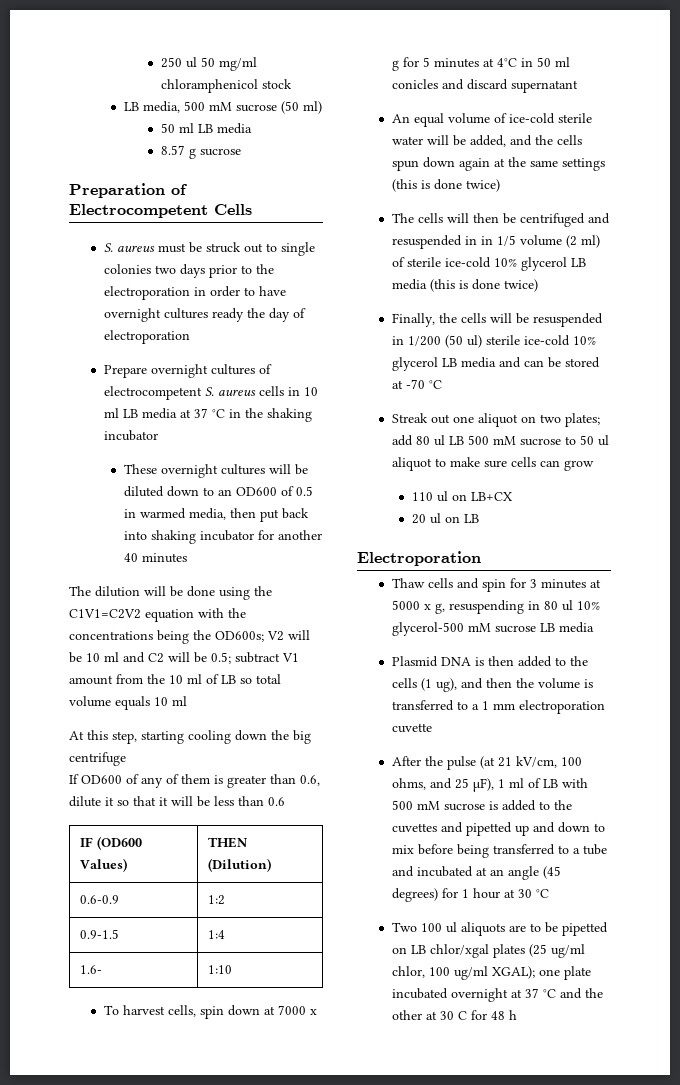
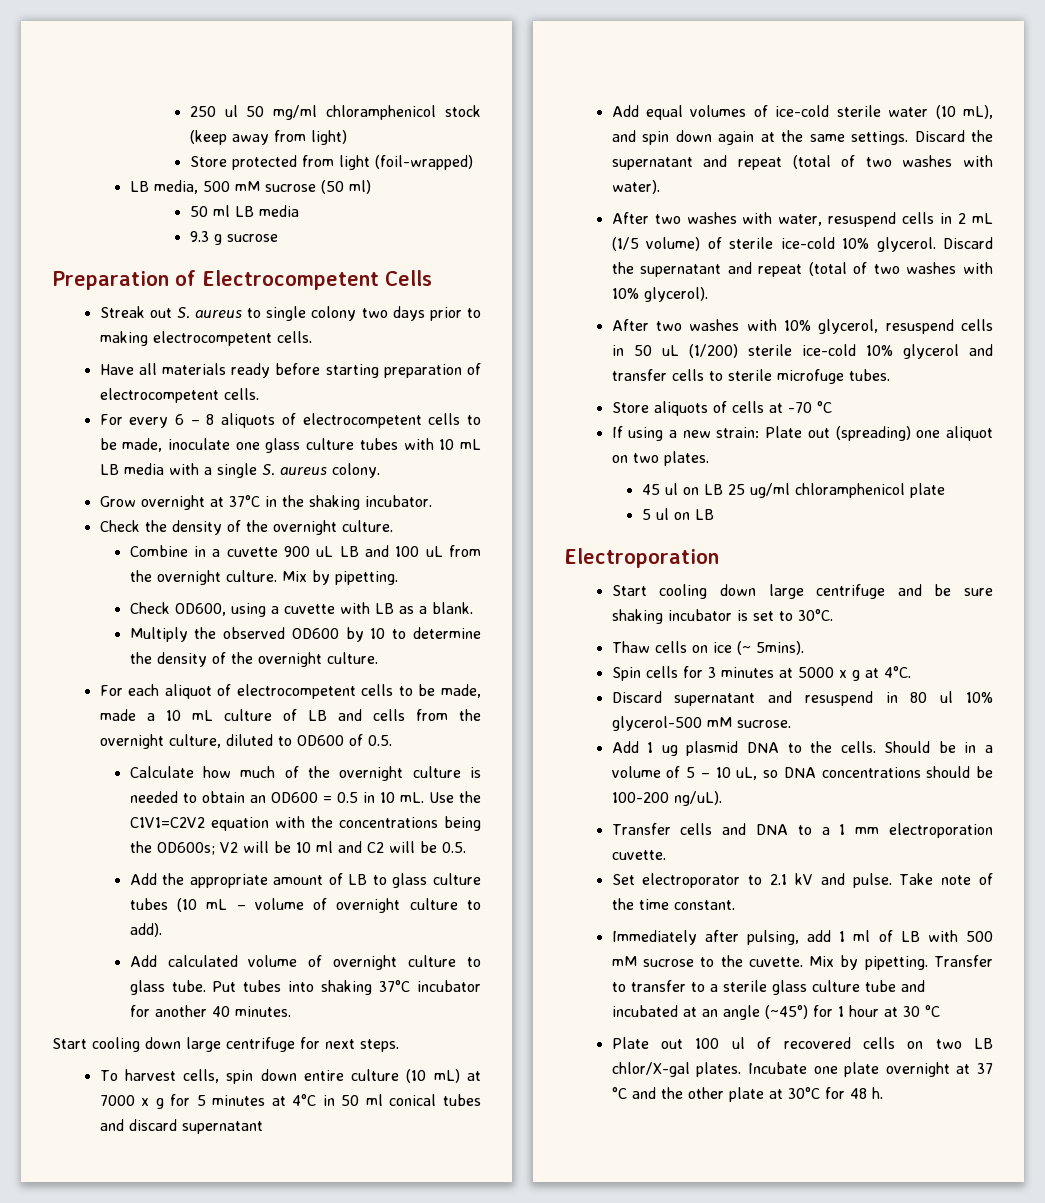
(292, 84) none -> [189,130,347,145] [189,155,473,170] (keep away from light) // Store protected from light (foil-wrapped)
[160,145,185,155] 8.57 -> [189,231,209,242] 9.3
[104,242,264,253] S. aureus must be struck out -> [99,306,243,319] Streak out S. aureus
[104,264,152,274] colonies -> [311,306,357,321] colony
[256,264,275,274] [104,286,287,300] [104,308,307,322] [104,330,191,344] [104,364,273,378] [104,386,319,400] [104,408,313,422] [104,430,159,441] [123,464,308,478] [123,486,214,497] the electroporation in order to have overnight cultures ready the day of electroporation // Prepare overnight cultures of electrocompetent S. aureus cells in 10 ml LB media at 37 °C in the shaking incubator // These overnight cultures will be diluted down to -> [99,331,312,346] [99,363,481,378] [99,388,259,403] [99,413,481,428] [99,438,481,453] [99,463,380,478] [99,495,432,510] [99,520,393,535] [129,545,482,557] [129,570,398,585] [129,602,473,617] [129,627,481,642] [129,652,378,667] [99,684,481,699] [99,709,481,721] [99,734,392,749] [129,766,481,781] [129,791,245,803] making electrocompetent cells. // Have all materials ready before starting preparation of electrocompetent cells. // For every 6 – 8 aliquots of electrocompetent cells to be made, inoculate one glass culture tubes with 10 mL LB media with a single S. aureus colony. // Grow overnight at 37°C in the shaking incubator. // Check the density of the overnight culture. // Combine in a cuvette 900 uL LB and 100 uL from the overnight culture. Mix by pipetting. // Check OD600, using a cuvette with LB as a blank. // Multiply the observed OD600 by 10 to determine the density of the overnight culture. // For each aliquot of electrocompetent cells to be made, made a 10 mL culture of LB and cells from the overnight culture, diluted to OD600 of 0.5. // Calculate how much of the overnight culture is needed to obtain
[280,486,294,496] of -> [322,796,332,803] =
[139,508,309,522] [123,530,322,544] [123,553,187,563] [69,586,250,600] warmed media, then put back into shaking incubator for another 40 minutes // The dilution will be done using -> [379,792,454,803] 10 mL. Use
[211,652,299,664] [69,674,281,685] [69,696,187,710] [69,730,311,744] [69,752,126,766] [69,774,320,788] [69,796,285,807] [80,836,143,850] [80,858,128,872] [208,837,249,848] [208,858,272,872] [80,895,120,904] [208,895,226,905] [80,929,120,939] [208,930,226,939] [80,965,103,974] [208,965,233,974] 0.5; subtract V1 amount from the 10 ml of LB so total volume equals 10 ml // At this step, starting cooling down the big centrifuge // If OD600 of any of them is greater than 0.6, dilute it so that it will be less than 0.6 // IF (OD600 Values) | THEN (Dilution) // 0.6-0.9 | 1:2 // 0.9-1.5 | 1:4 // 1.6- | 1:10 -> [441,842,466,853] [129,873,482,888] [129,898,482,913] [129,923,162,937] [129,955,481,970] [129,980,482,995] [129,1005,291,1017] [52,1037,399,1052] 0.5. // Add the appropriate amount of LB to glass culture tubes (10 mL – volume of overnight culture to add). // Add calculated volume of overnight culture to glass tube. Put tubes into shaking 37°C incubator for another 40 minutes. // Start cooling down large centrifuge for next steps.
(261, 1010) none -> [303,1069,460,1083] entire culture (10 mL)
[392,79,439,89] conicles -> [389,1094,482,1106] conical tubes
[392,113,491,127] An equal volume -> [611,105,747,120] Add equal volumes
[427,135,583,147] [392,160,420,171] will be added, and the cells spun -> [935,105,993,119] [611,130,670,145] (10 mL), and spin
[562,158,606,171] [392,179,501,192] [392,213,611,227] [392,235,601,249] [392,257,587,271] [392,279,539,292] [392,313,604,327] [392,335,597,348] [392,357,601,371] [392,379,443,389] [392,413,601,427] [392,435,610,446] [392,457,595,471] [411,491,513,502] [411,513,479,524] [357,551,481,566] [392,578,507,592] settings (this is done twice) // The cells will then be centrifuged and resuspended in in 1/5 volume (2 ml) of sterile ice-cold 10% glycerol LB media (this is done twice) // Finally, the cells will be resuspended in 1/200 (50 ul) sterile ice-cold 10% glycerol LB media and can be stored at -70 °C // Streak out one aliquot on two plates; add 80 ul LB 500 mM sucrose to 50 ul aliquot to make sure cells can grow // 110 ul on LB+CX // 20 ul on LB // Electroporation // Thaw cells and spin -> [851,130,993,145] [611,155,993,170] [611,180,660,194] [611,212,993,227] [611,237,993,252] [611,262,993,277] [611,287,708,302] [611,319,993,334] [611,344,993,359] [611,369,890,384] [611,401,832,416] [611,426,993,441] [611,451,709,466] [641,483,945,498] [641,508,714,520] [564,548,719,568] [611,584,993,599] [611,609,833,624] [611,641,804,655] [611,666,678,681] settings. Discard the supernatant and repeat (total of two washes with water). // After two washes with water, resuspend cells in 2 mL (1/5 volume) of sterile ice-cold 10% glycerol. Discard the supernatant and repeat (total of two washes with 10% glycerol). // After two washes with 10% glycerol, resuspend cells in 50 uL (1/200) sterile ice-cold 10% glycerol and transfer cells to sterile microfuge tubes. // Store aliquots of cells at -70 °C // If using a new strain: Plate out (spreading) one aliquot on two plates. // 45 ul on LB 25 ug/ml chloramphenicol plate // 5 ul on LB // Electroporation // Start cooling down large centrifuge and be sure shaking incubator is set to 30°C. // Thaw cells on ice (~ 5mins). // Spin cells
[435,600,525,614] g, resuspending -> [851,666,911,681] [611,691,873,706] g at 4°C. // Discard supernatant and resuspend
[495,622,595,633] [392,656,589,667] [392,678,594,692] [392,700,455,711] sucrose LB media // Plasmid DNA is then added to the cells (1 ug), and then the volume is transferred -> [736,720,791,728] [611,741,993,756] [611,766,993,780] [611,791,722,806] [611,823,789,835] sucrose. // Add 1 ug plasmid DNA to the cells. Should be in a volume of 5 – 10 uL, so DNA concentrations should be 100-200 ng/uL). // Transfer cells and DNA
[392,723,433,733] [392,756,583,770] [392,778,495,792] cuvette // After the pulse (at 21 kV/cm, 100 ohms, and 25 µF), -> [611,850,666,860] [611,873,993,888] [611,898,735,910] [611,930,832,945] cuvette. // Set electroporator to 2.1 kV and pulse. Take note of the time constant. // Immediately after pulsing, add
[489,800,573,811] [392,822,606,836] [392,844,581,858] is added to the cuvettes and pipetted up and down to mix before being transferred to a -> [700,955,994,970] [611,980,860,995] to the cuvette. Mix by pipetting. Transfer to transfer to a sterile glass culture
[543,866,562,879] [392,888,439,902] (45 degrees) -> [764,1005,808,1019] (~45°)
[392,922,609,936] [392,944,586,958] [392,966,536,980] Two 100 ul aliquots are to be pipetted on LB chlor/xgal plates (25 ug/ml chlor, 100 ug/ml XGAL); -> [611,1037,993,1049] [611,1062,807,1077] Plate out 100 ul of recovered cells on two LB chlor/X-gal plates. Incubate
[392,988,449,999] incubated -> (880, 1069) none
[426,1011,468,1020] at 30 C -> [728,1087,820,1102] plate at 30°C
[509,1010,518,1020] h -> [871,1087,883,1099] h.

